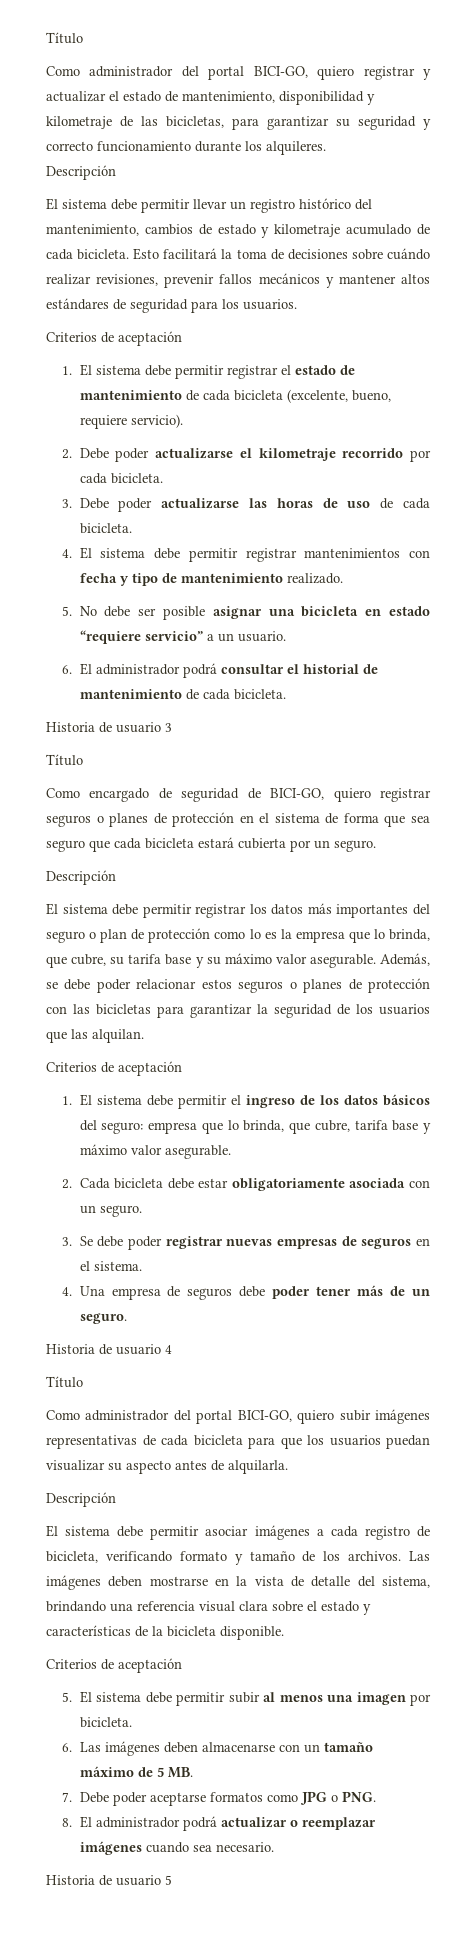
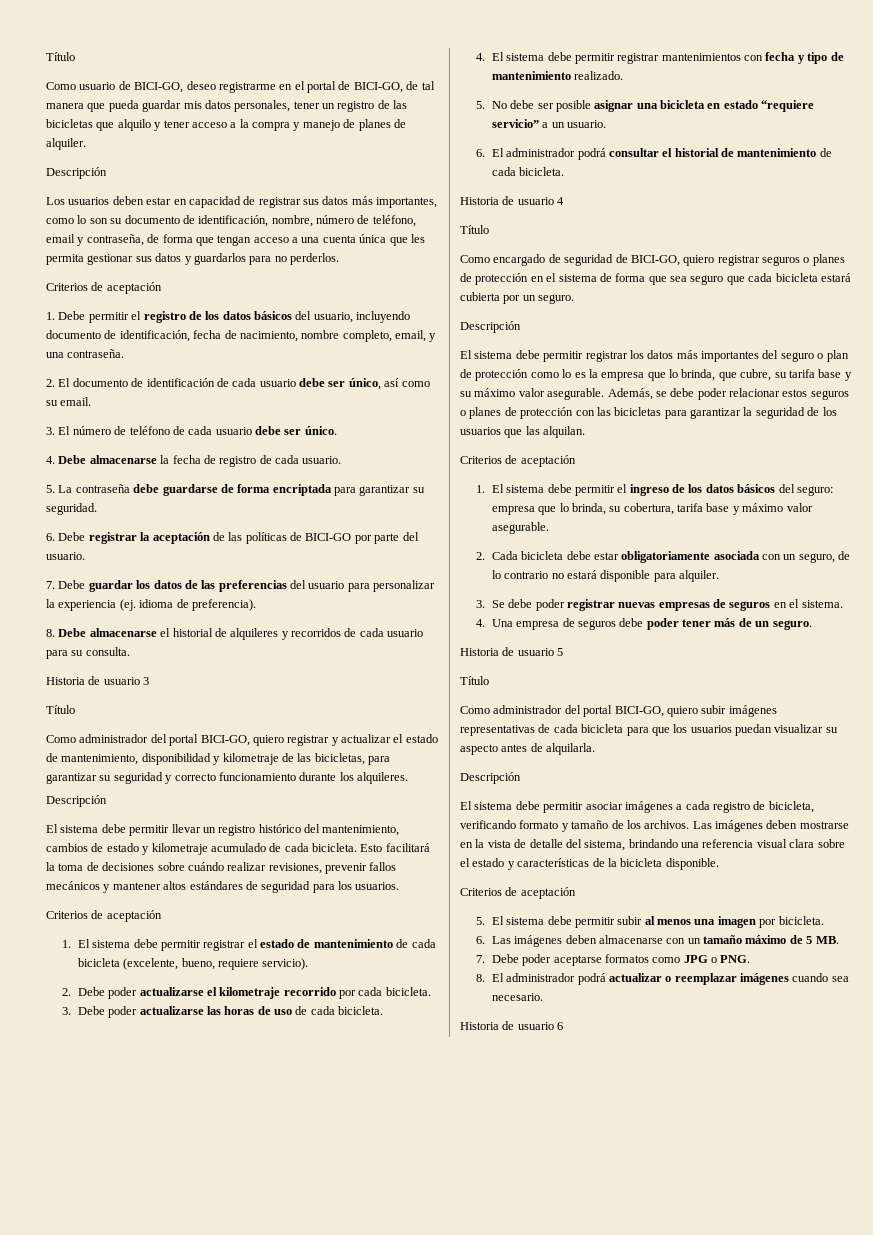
[46,32,83,44] Título -> [46,52,75,61] [46,81,435,93] [46,100,408,112] [46,119,406,131] [46,138,86,150] [46,167,107,179] [46,196,438,208] [46,215,416,227] [46,234,425,246] [46,253,339,265] [46,282,162,294] [46,311,411,323] [46,330,437,342] [46,349,125,358] [46,378,430,390] [46,397,92,406] [46,426,337,435] [46,455,342,467] [46,484,425,496] [46,503,97,515] [46,532,419,544] [46,552,85,560] [46,580,436,592] [46,599,256,611] [46,628,424,640] [46,647,130,659] [46,676,150,685] [46,705,75,714] Título // Como usuario de BICI-GO, deseo registrarme en el portal de BICI-GO, de tal manera que pueda guardar mis datos personales, tener un registro de las bicicletas que alquilo y tener acceso a la compra y manejo de planes de alquiler. // Descripción // Los usuarios deben estar en capacidad de registrar sus datos más importantes, como lo son su documento de identificación, nombre, número de teléfono, email y contraseña, de forma que tengan acceso a una cuenta única que les permita gestionar sus datos y guardarlos para no perderlos. // Criterios de aceptación // 1. Debe permitir el registro de los datos básicos del usuario, incluyendo documento de identificación, fecha de nacimiento, nombre completo, email, y una contraseña. // 2. El documento de identificación de cada usuario debe ser único, así como su email. // 3. El número de teléfono de cada usuario debe ser único. // 4. Debe almacenarse la fecha de registro de cada usuario. // 5. La contraseña debe guardarse de forma encriptada para garantizar su seguridad. // 6. Debe registrar la aceptación de las políticas de BICI-GO por parte del usuario. // 7. Debe guardar los datos de las preferencias del usuario para personalizar la experiencia (ej. idioma de preferencia). // 8. Debe almacenarse el historial de alquileres y recorridos de cada usuario para su consulta. // Historia de usuario 3 // Título
[165,723,172,732] 3 -> [557,197,565,205] 4
[289,1120,350,1134] que cubre, -> [609,503,674,515] su cobertura,
[99,1205,142,1217] seguro. -> [798,551,851,563] [491,570,720,582] seguro, de lo contrario no estará disponible para alquiler.
[165,1345,172,1354] 4 -> [557,648,564,656] 5
[165,1875,172,1885] 5 -> [557,1022,564,1030] 6

